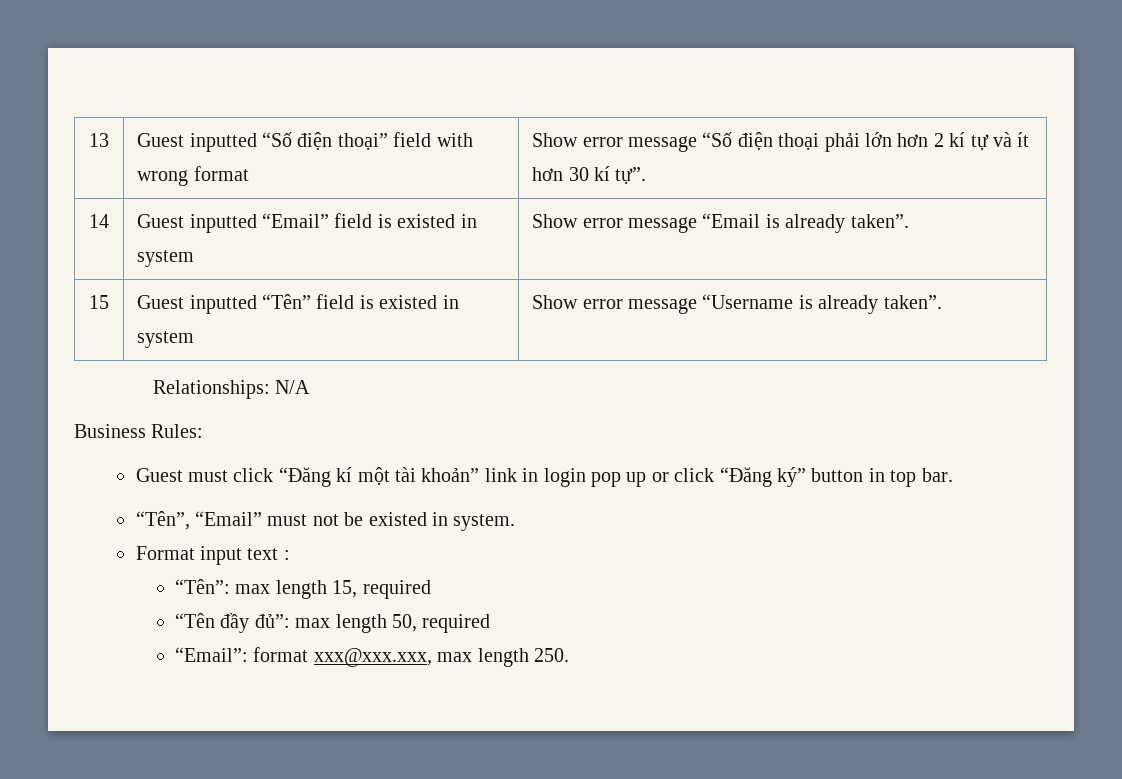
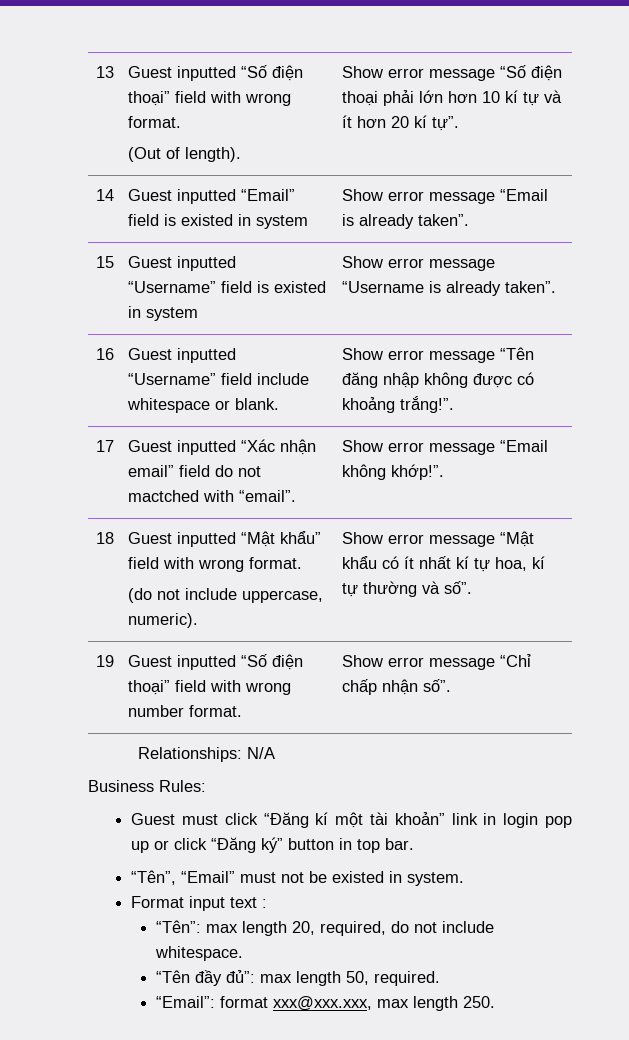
[193,166,249,181] format -> [128,116,182,128] [128,147,242,162] format. // (Out of length).
[933,133,944,147] 2 -> [482,91,501,103] 10
[568,167,589,181] 30 -> [391,116,410,128] 20
[261,294,311,309] “Tên” -> [128,281,217,293] “Username”
(942, 302) none -> [96,348,114,360] [128,348,237,363] [128,373,310,385] [127,398,280,413] [342,347,535,363] [342,372,535,388] [342,396,455,413] [96,440,114,452] [128,439,317,455] [128,465,262,477] [128,490,297,502] [342,440,549,455] [342,464,445,480] [96,532,114,544] [128,531,322,547] [128,557,303,572] [128,588,324,603] [128,613,199,628] [342,531,535,547] [342,556,546,572] [342,581,473,597] [96,655,114,667] [128,654,304,670] [128,680,292,695] [128,705,243,717] [342,654,532,670] [342,679,452,695] // 16 | Guest inputted “Username” field include whitespace or blank. | Show error message “Tên đăng nhập không được có khoảng trắng!”. // 17 | Guest inputted “Xác nhận email” field do not mactched with “email”. | Show error message “Email không khớp!”. // 18 | Guest inputted “Mật khẩu” field with wrong format. // (do not include uppercase, numeric). | Show error message “Mật khẩu có ít nhất kí tự hoa, kí tự thường và số”. // 19 | Guest inputted “Số điện thoại” field with wrong number format. | Show error message “Chỉ chấp nhận số”.
[332,580,431,599] 15, required -> [292,921,495,936] [155,946,244,961] 20, required, do not include whitespace.
[422,614,491,633] required -> [374,971,441,986] required.

